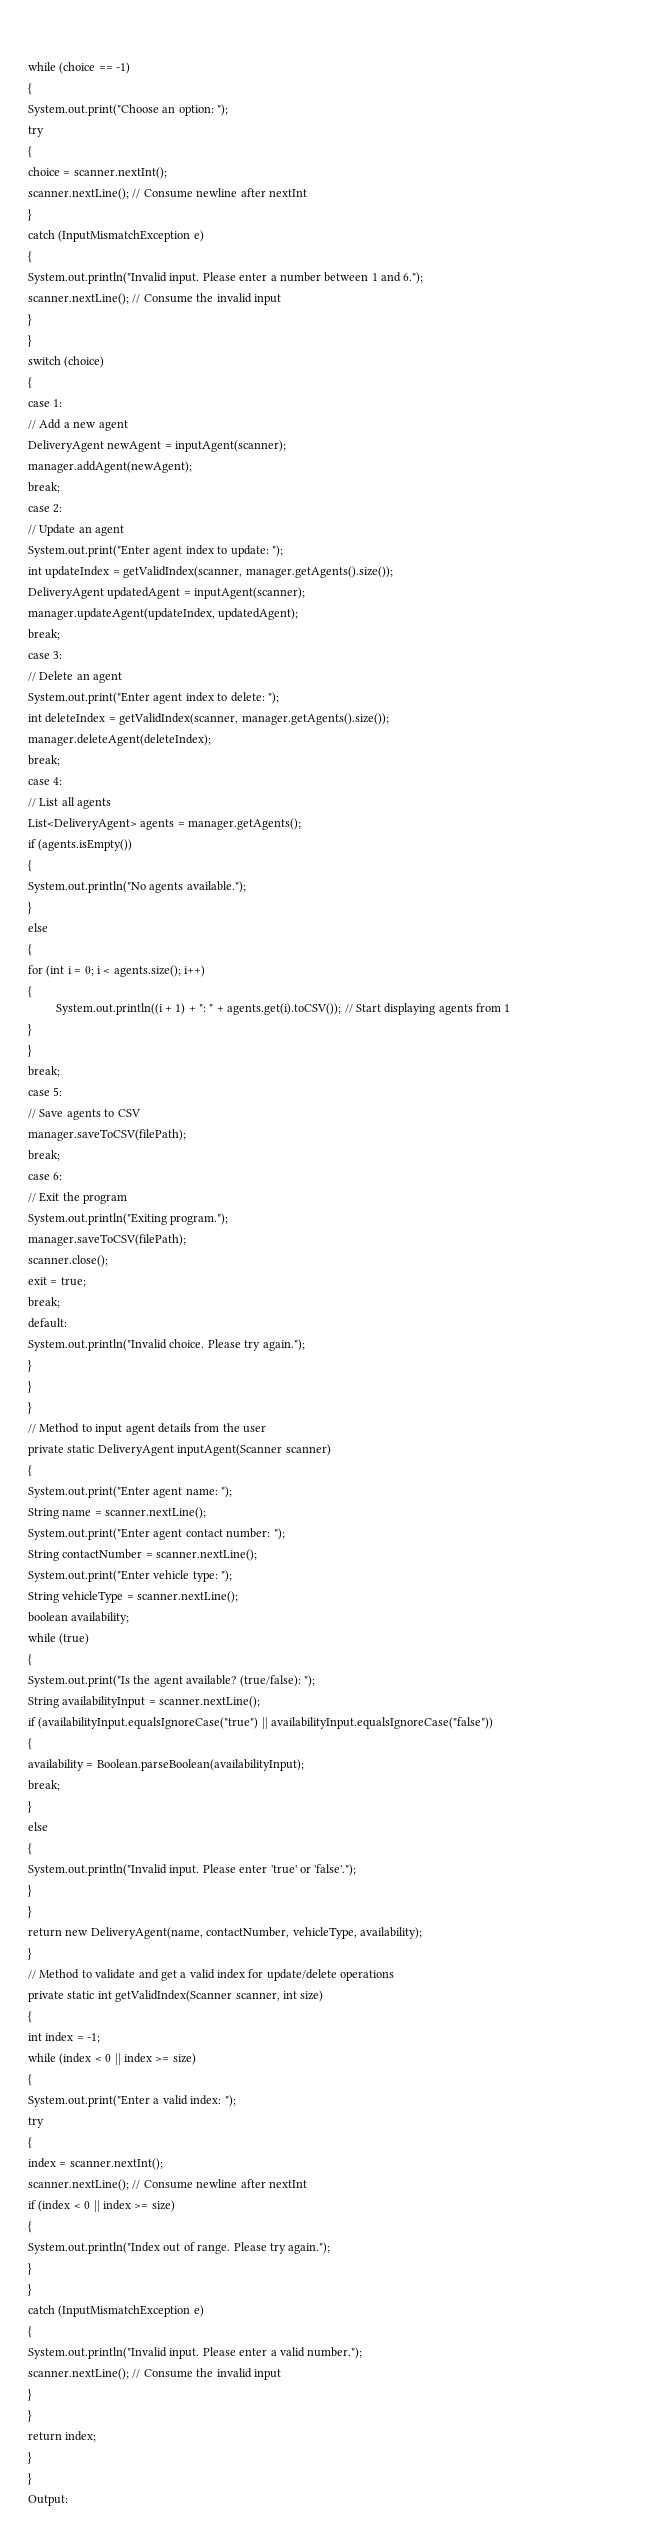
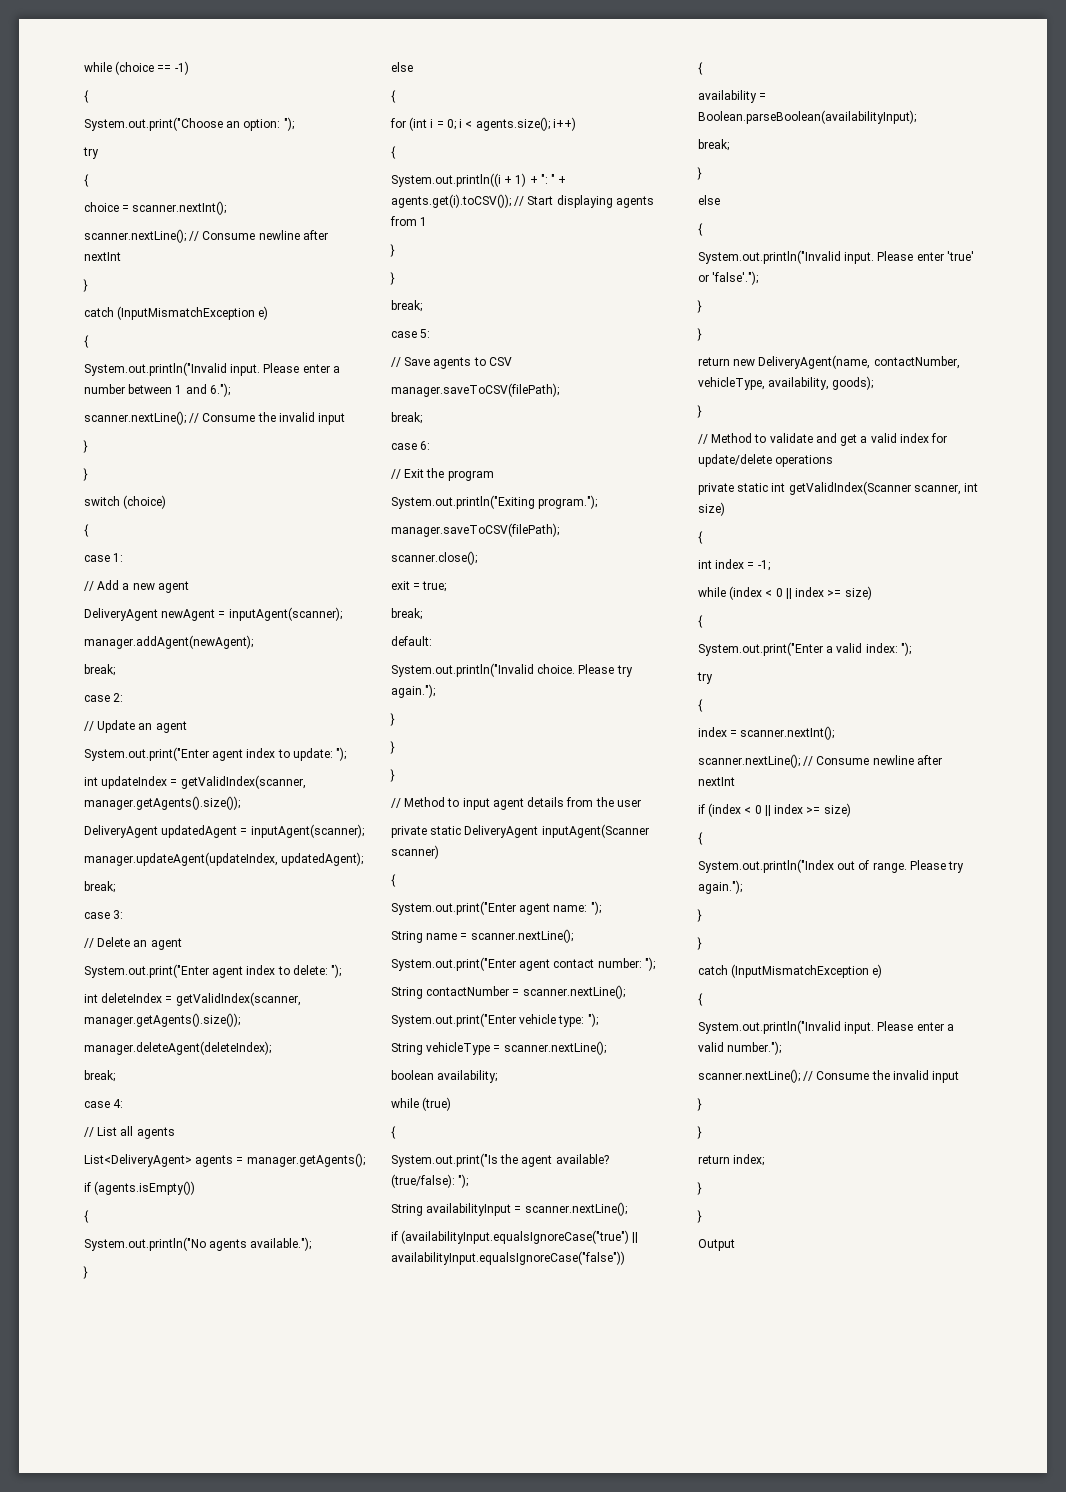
[359,1927,422,1939] availability); -> [768,376,874,390] availability, goods);
[28,2495,68,2506] Output: -> [698,1239,735,1251] Output

